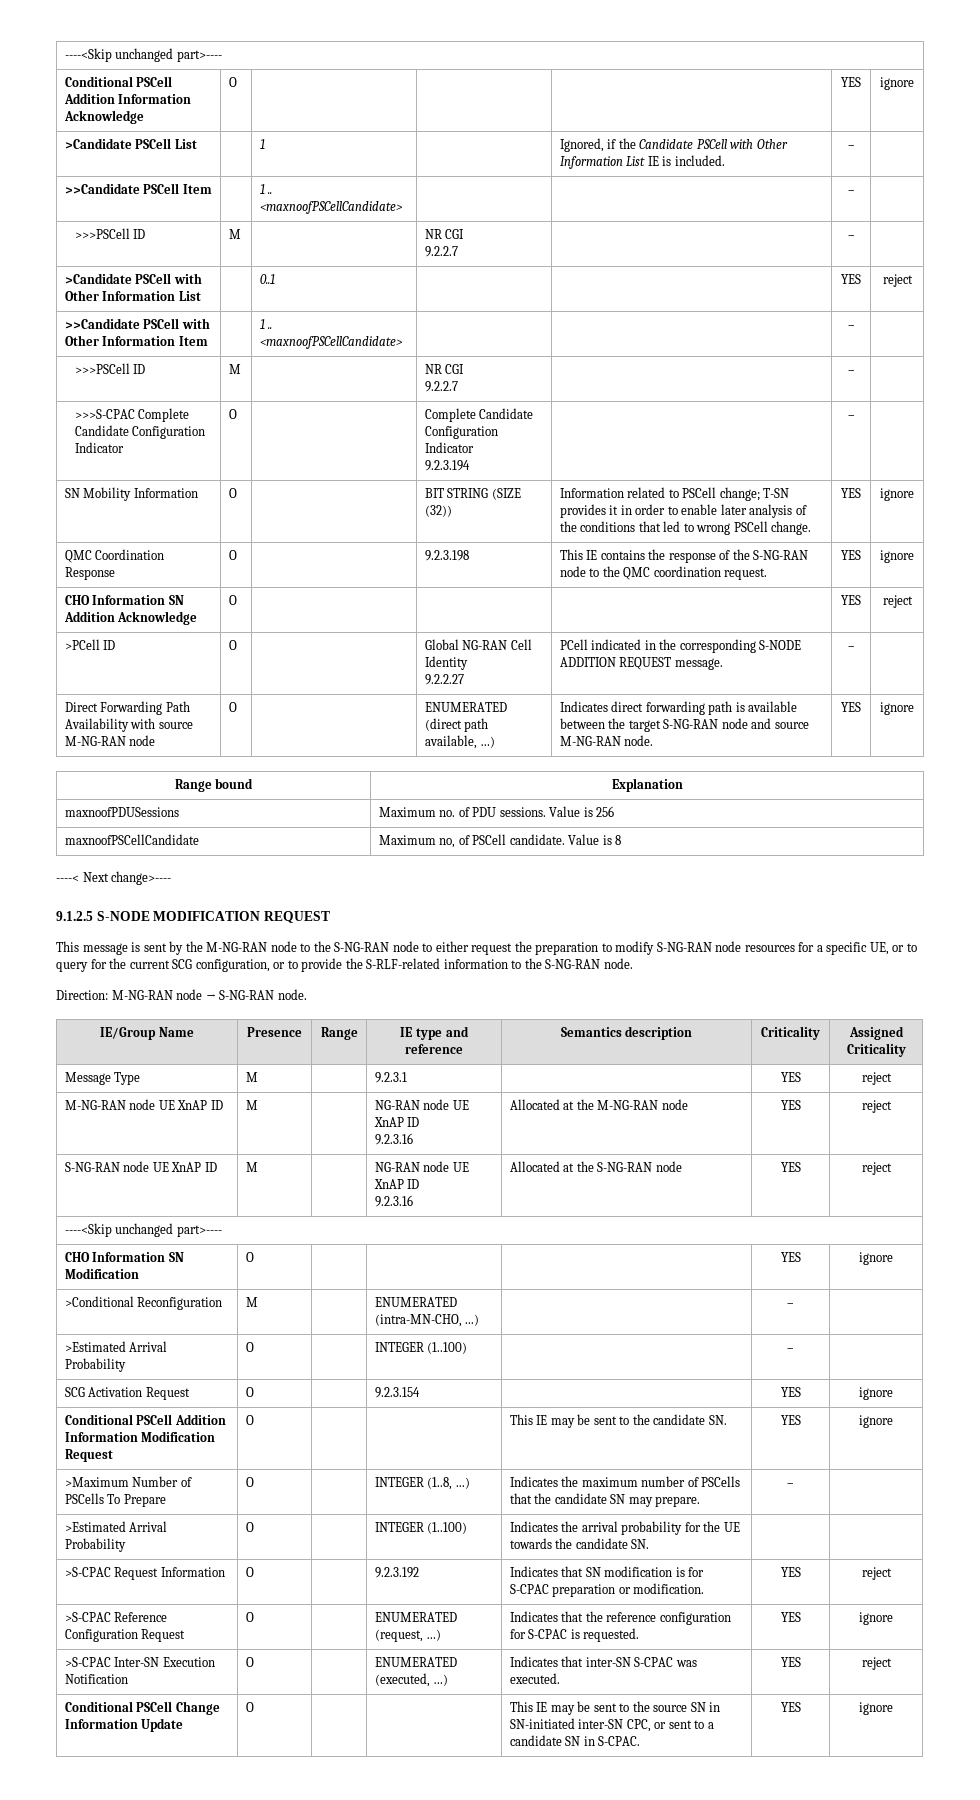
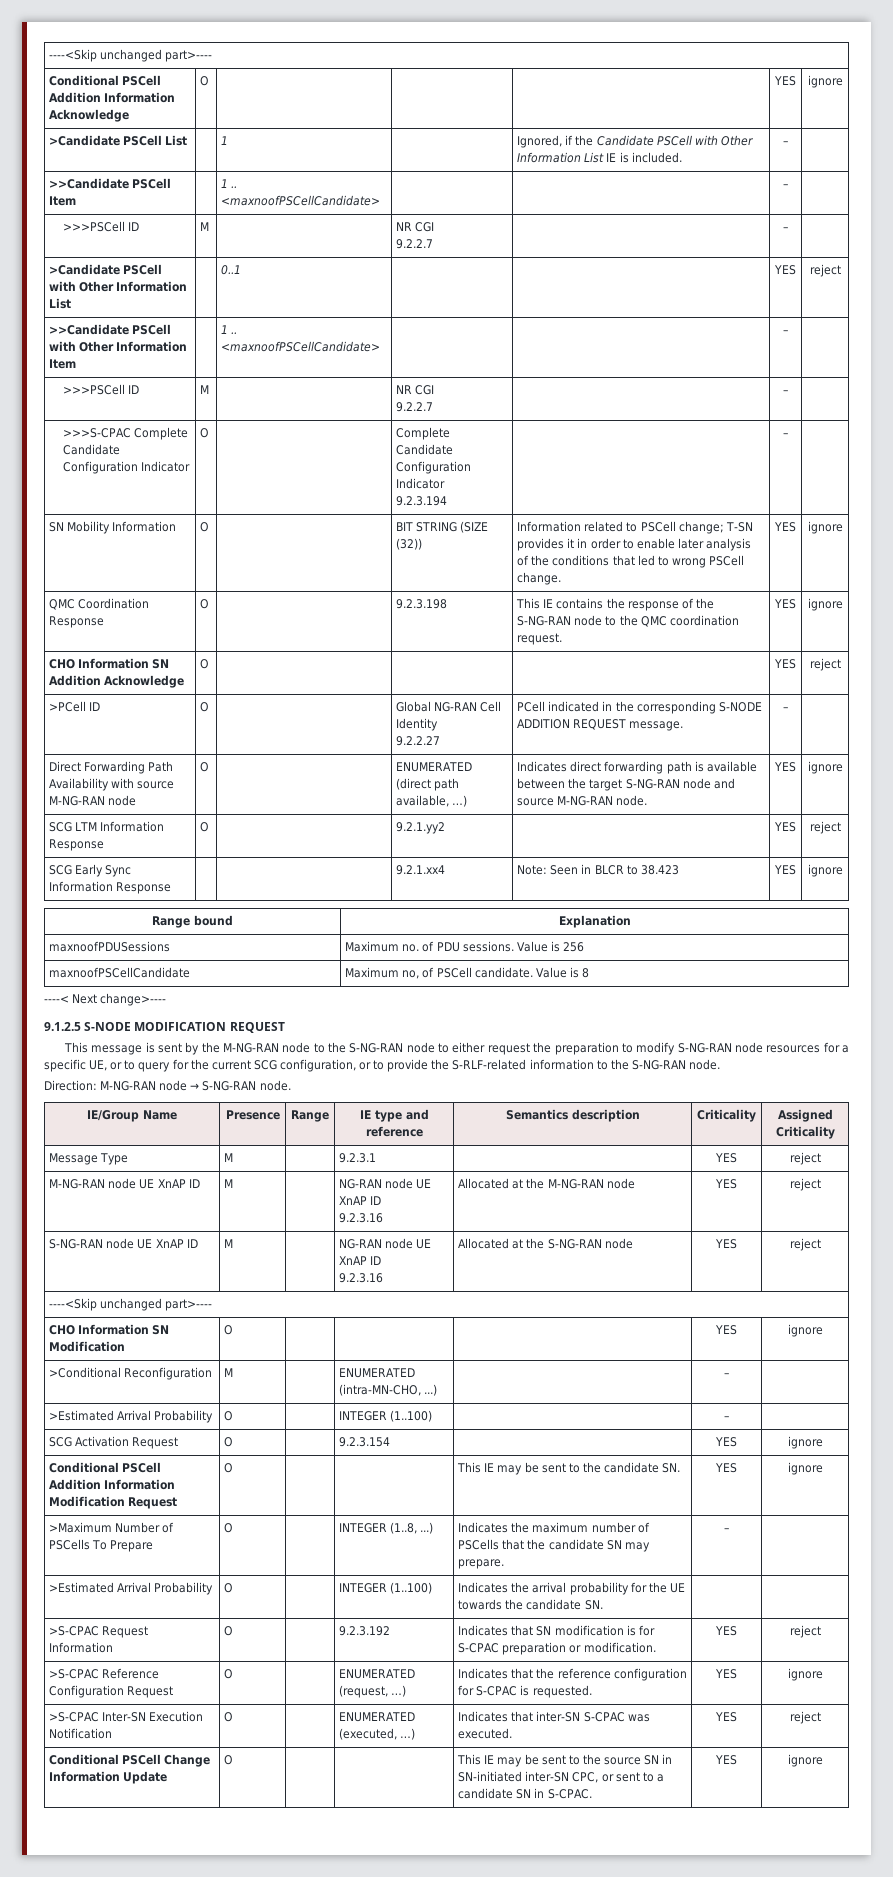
(914, 708) none -> [49,821,165,832] [49,839,105,851] [200,822,210,832] [396,822,446,834] [774,822,796,832] [809,821,841,834] [49,864,132,877] [49,881,172,894] [396,865,446,875] [517,864,679,875] [774,865,796,875] [807,864,843,877] // SCG LTM Information Response | O | | 9.2.1.yy2 | | YES | reject // SCG Early Sync Information Response | | | 9.2.1.xx4 | Note: Seen in BLCR to 38.423 | YES | ignore

